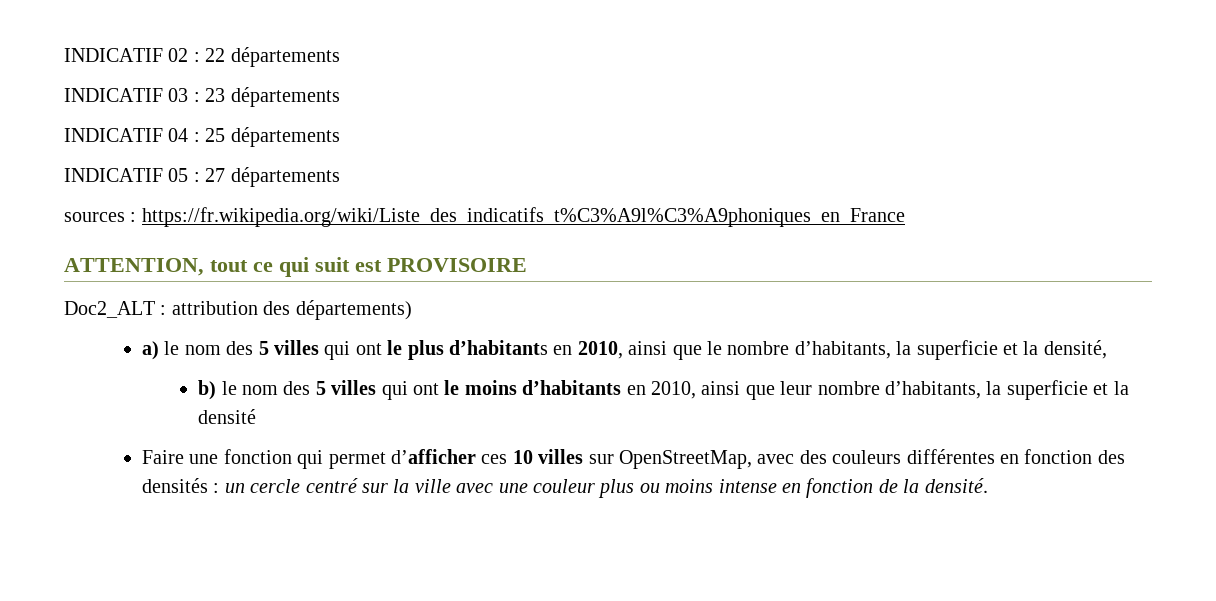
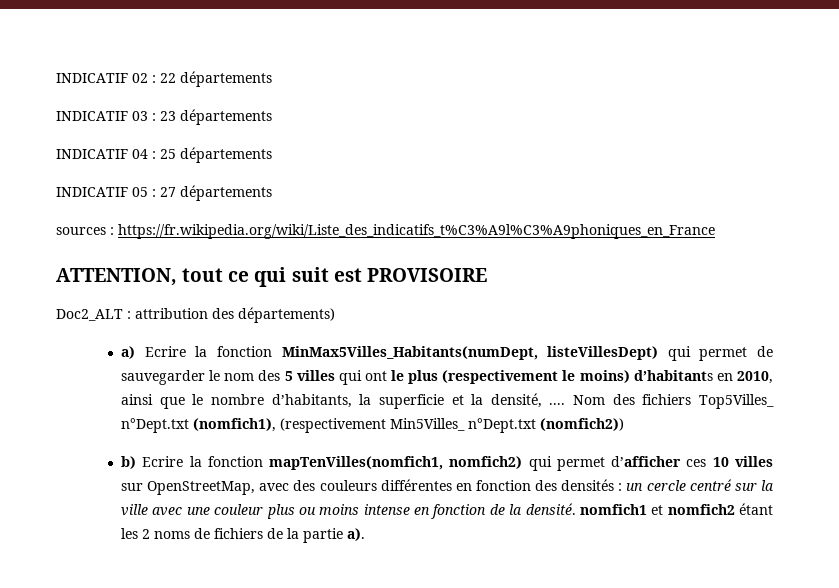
(160, 350) none -> [144,346,774,361] [121,370,206,385] Ecrire la fonction MinMax5Villes_Habitants(numDept, listeVillesDept) qui permet de sauvegarder
(444, 350) none -> [442,370,630,384] (respectivement le moins)
[198,380,1129,400] [198,409,257,424] [142,449,292,464] // b) le nom des 5 villes qui ont le moins d’habitants en 2010, ainsi que leur nombre d’habitants, la superficie et la densité // Faire une fonction -> [549,394,774,409] [121,418,625,433] [121,456,523,470] .... Nom des fichiers Top5Villes_ n°Dept.txt (nomfich1), (respectivement Min5Villes_ n°Dept.txt (nomfich2)) // b) Ecrire la fonction mapTenVilles(nomfich1, nomfich2)
(988, 485) none -> [579,503,774,515] [121,528,366,543] nomfich1 et nomfich2 étant les 2 noms de fichiers de la partie a).

